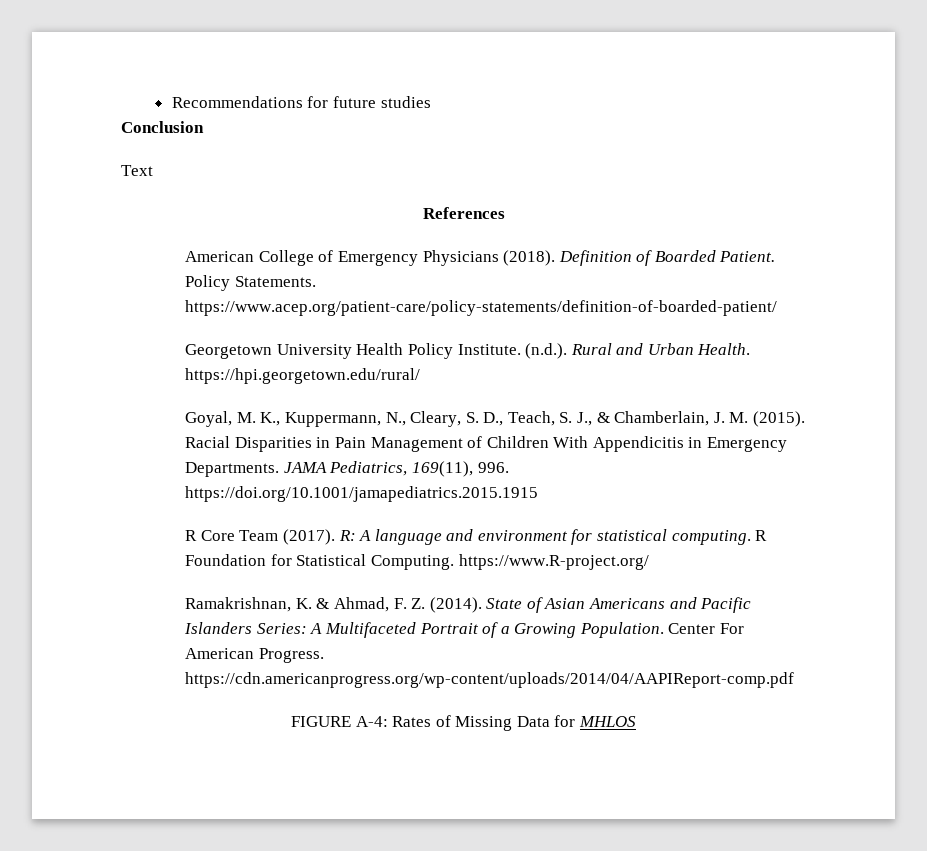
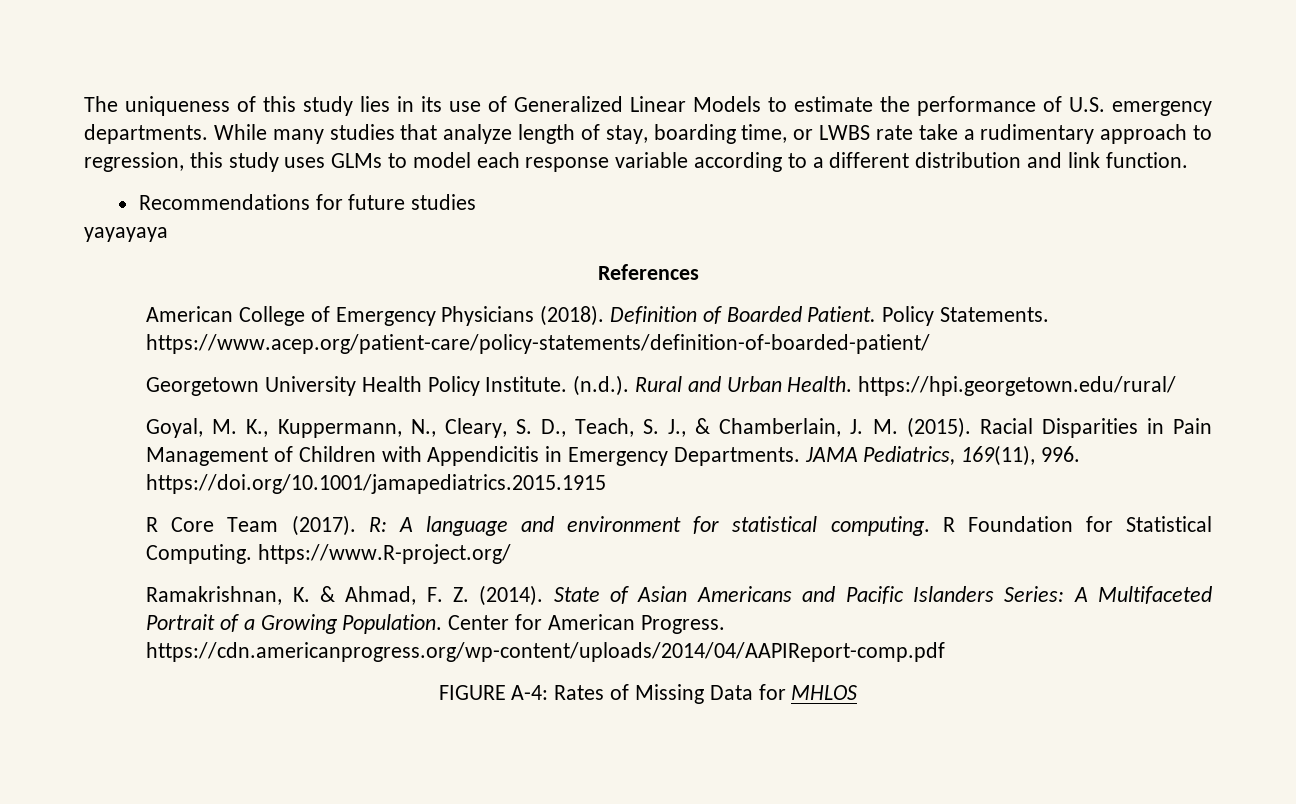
(171, 102) none -> [84,96,1212,116] [84,124,1213,144] [84,152,1188,172] The uniqueness of this study lies in its use of Generalized Linear Models to estimate the performance of U.S. emergency departments. While many studies that analyze length of stay, boarding time, or LWBS rate take a rudimentary approach to regression, this study uses GLMs to model each response variable according to a different distribution and link function. //
[121,121,204,133] [121,165,153,176] Conclusion // Text -> [84,227,168,242] yayayaya
[553,436,589,448] With -> [381,446,422,462] with
[720,623,745,634] For -> [515,614,543,630] for

